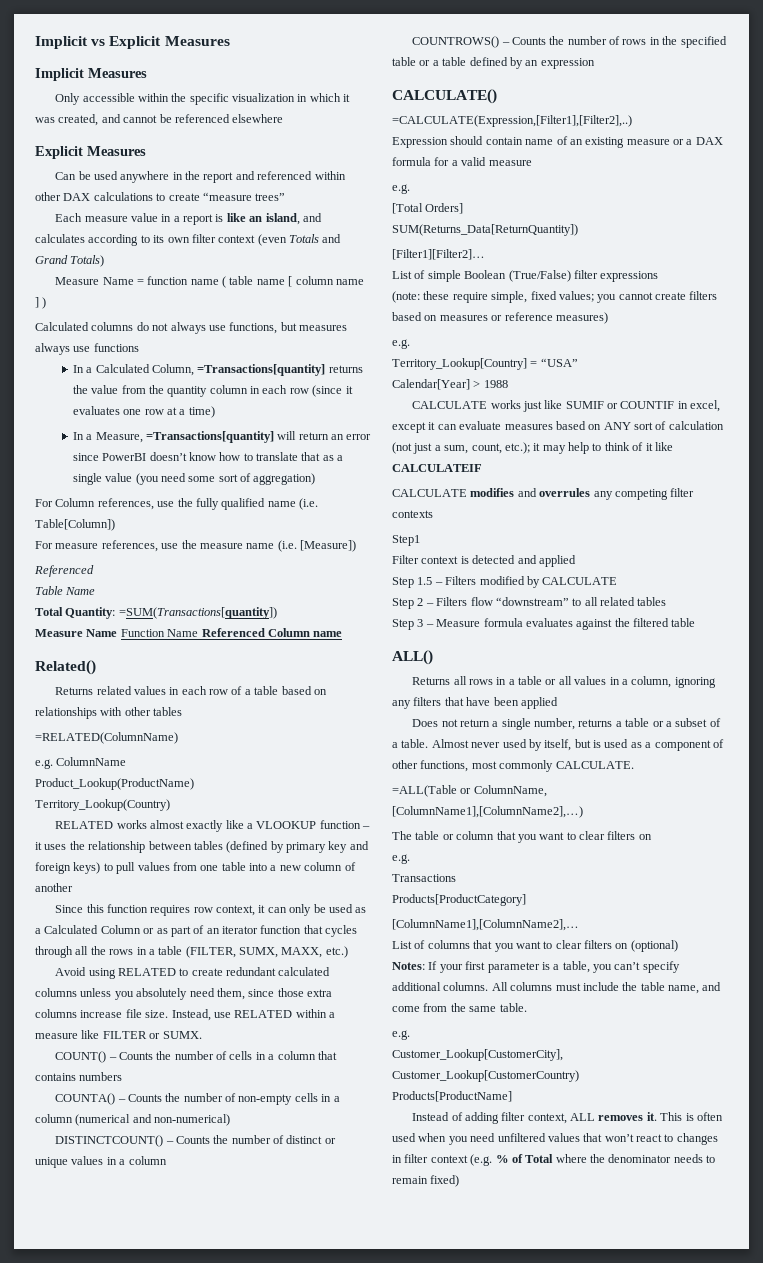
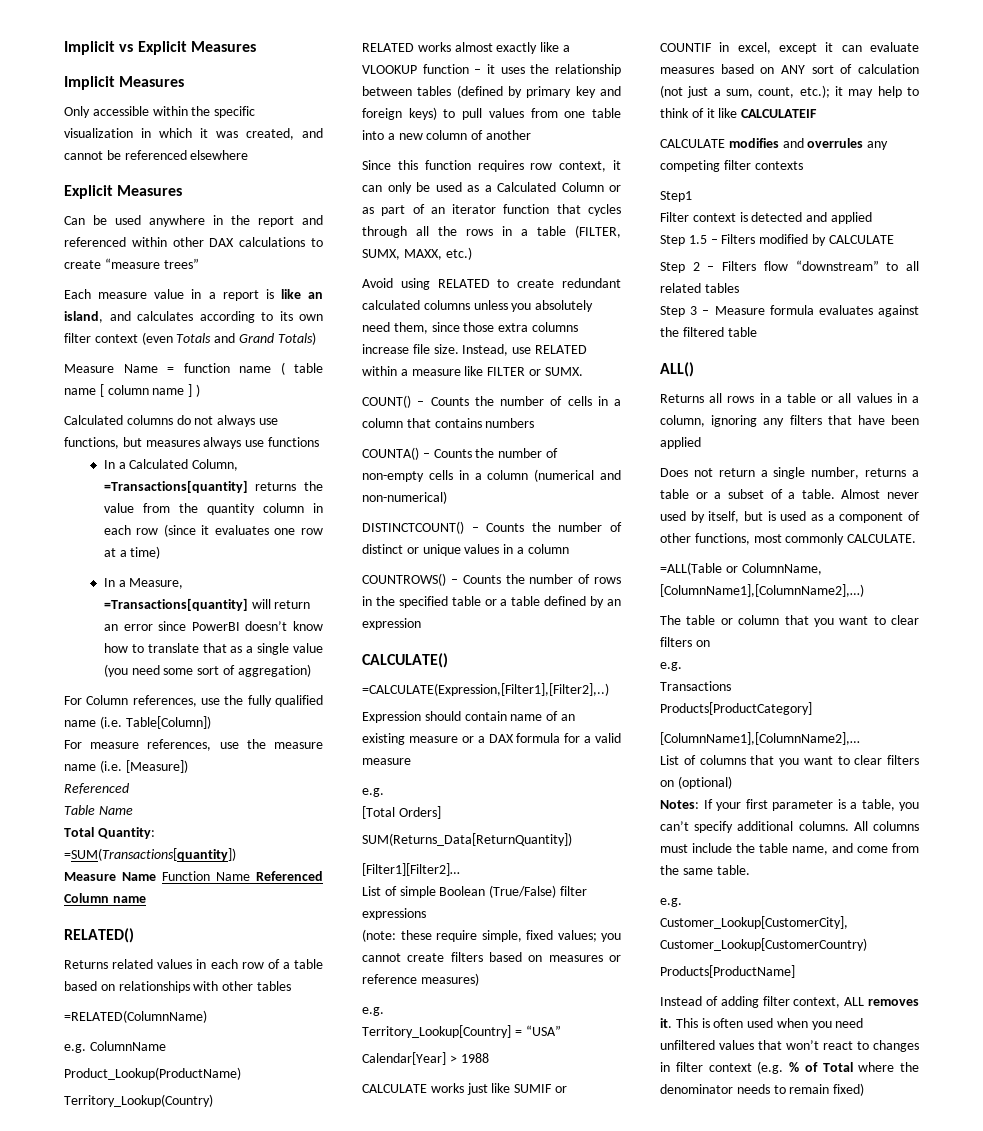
[35,660,96,675] Related() -> [64,928,134,943] RELATED()

